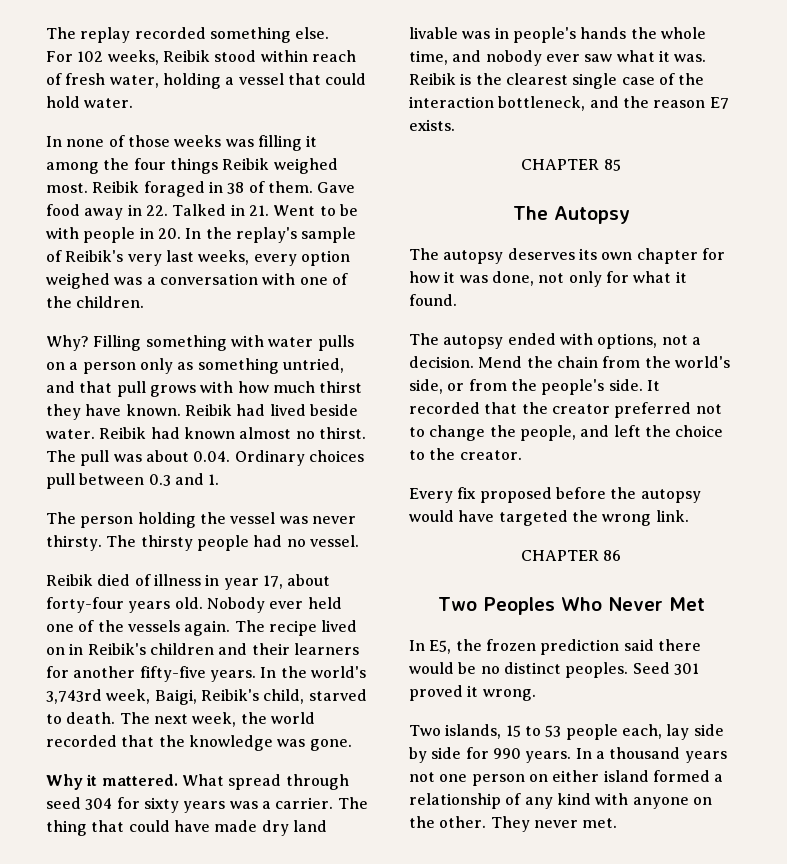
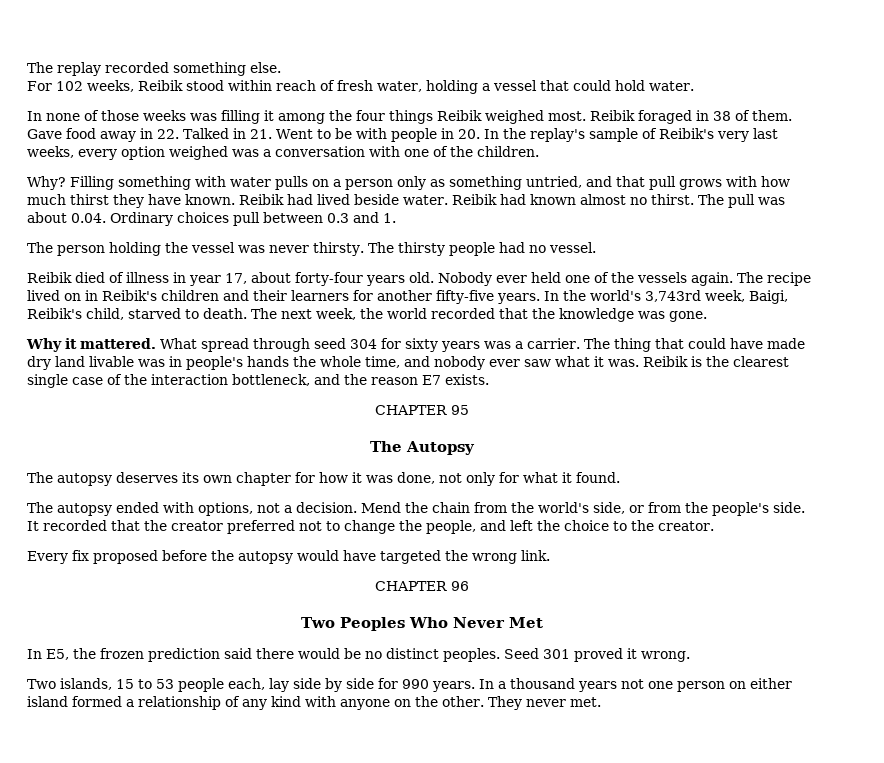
[603,159,621,171] 85 -> [451,405,469,415] 95
[603,550,622,561] 86 -> [451,581,469,591] 96

